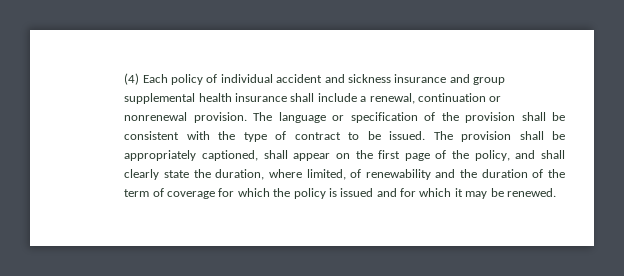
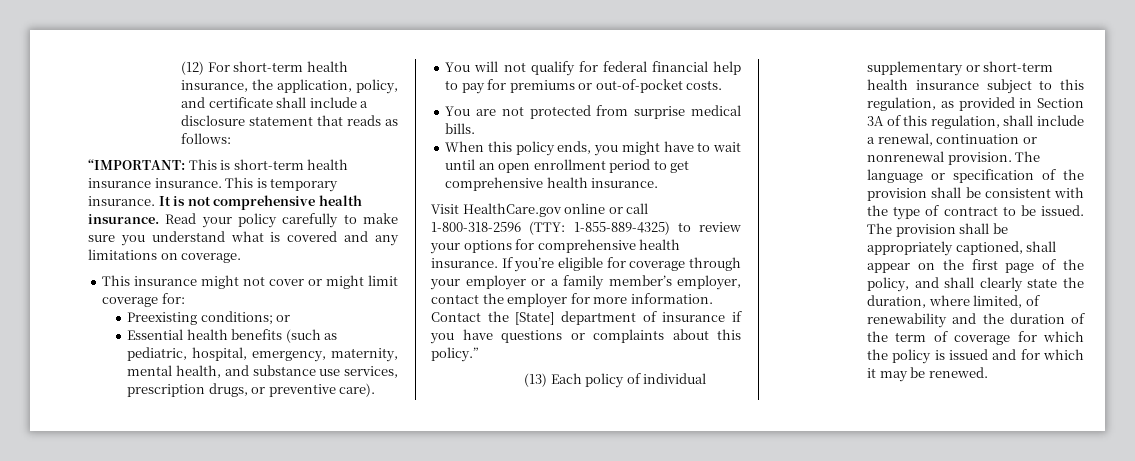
[124,73,506,85] [124,93,288,104] (4) Each policy of individual accident and sickness insurance and group supplemental health insurance -> [181,61,348,75] [181,79,398,94] [181,97,369,108] [181,115,398,126] [181,133,231,144] [88,159,349,170] [88,177,339,192] [88,195,362,210] [88,213,398,228] [88,231,399,246] [88,249,242,263] [102,275,398,289] [102,293,185,307] [127,311,291,325] [127,329,338,343] [127,347,398,362] [127,365,398,378] [127,383,376,397] [445,61,741,76] [445,79,723,94] [445,105,741,119] [445,123,476,134] [445,141,741,156] [445,159,690,173] [445,177,659,191] [431,203,649,217] [431,221,741,235] [430,239,681,254] [431,257,741,272] [430,275,741,290] [431,293,713,308] [431,311,742,325] [430,329,741,344] [431,347,479,362] [524,373,707,388] [867,61,1054,76] [867,79,1084,94] [867,97,1084,111] [867,115,1000,129] (12) For short-term health insurance, the application, policy, and certificate shall include a disclosure statement that reads as follows: // “IMPORTANT: This is short-term health insurance insurance. This is temporary insurance. It is not comprehensive health insurance. Read your policy carefully to make sure you understand what is covered and any limitations on coverage. // This insurance might not cover or might limit coverage for: // Preexisting conditions; or // Essential health benefits (such as pediatric, hospital, emergency, maternity, mental health, and substance use services, prescription drugs, or preventive care). // You will not qualify for federal financial help to pay for premiums or out-of-pocket costs. // You are not protected from surprise medical bills. // When this policy ends, you might have to wait until an open enrollment period to get comprehensive health insurance. // Visit HealthCare.gov online or call 1-800-318-2596 (TTY: 1-855-889-4325) to review your options for comprehensive health insurance. If you’re eligible for coverage through your employer or a family member’s employer, contact the employer for more information. Contact the [State] department of insurance if you have questions or complaints about this policy.” // (13) Each policy of individual supplementary or short-term health insurance subject to this regulation, as provided in Section 3A of this regulation,

